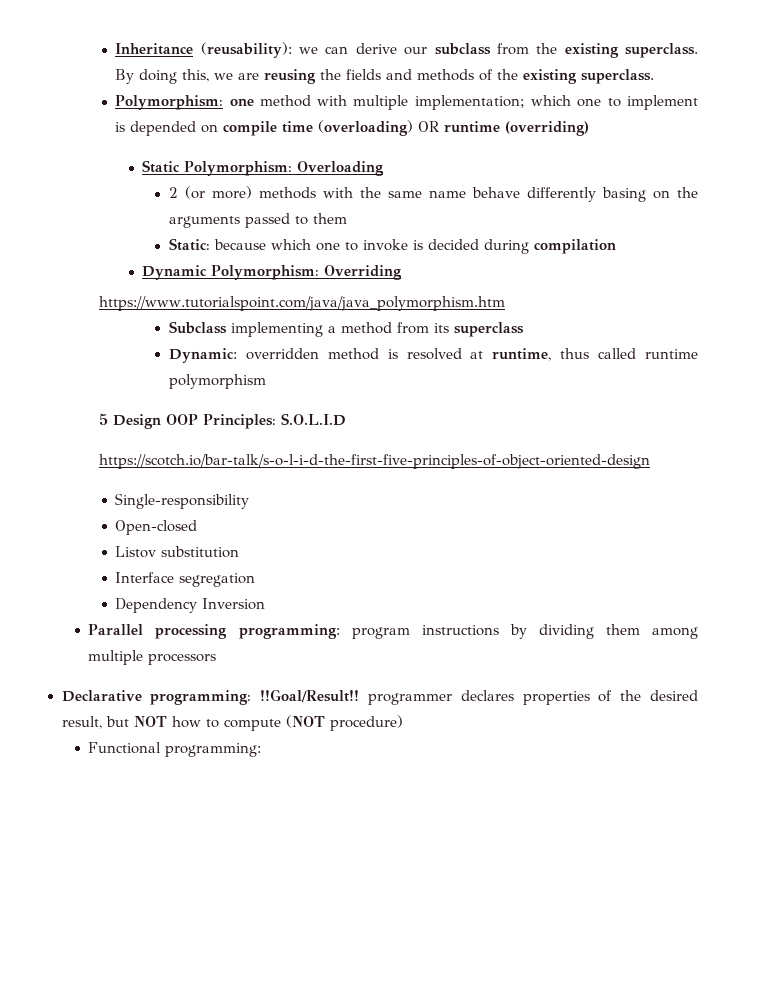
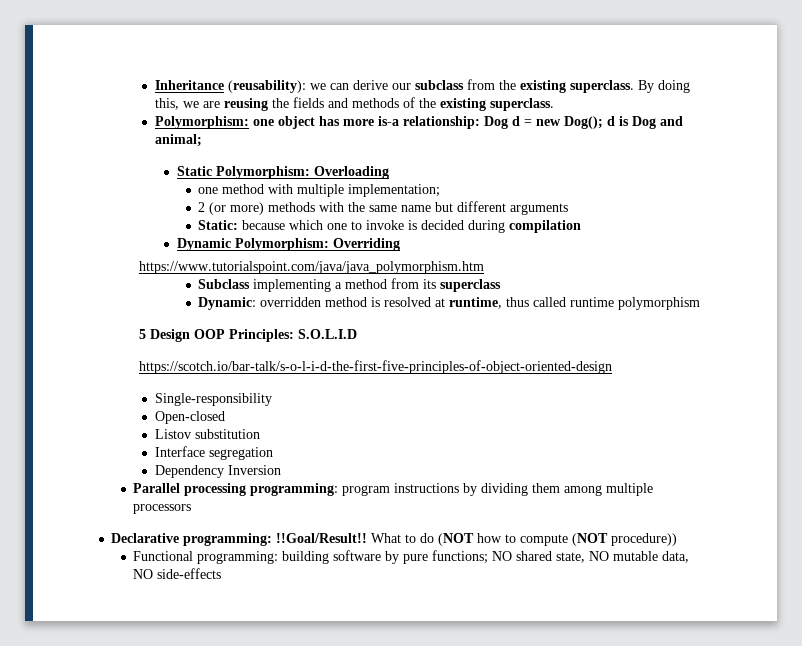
[259,95,698,110] [115,120,590,136] [142,160,385,176] method with multiple implementation; which one to implement is depended on compile time (overloading) OR runtime (overriding) // Static Polymorphism: Overloading -> [277,116,683,129] [154,134,202,147] [176,166,389,179] [198,184,441,197] object has more is-a relationship: Dog d = new Dog(); d is Dog and animal; // Static Polymorphism: Overloading // one method with multiple implementation;
[471,187,698,202] [168,213,347,228] behave differently basing on the arguments passed to them -> [435,201,569,215] but different arguments
[367,690,698,705] [61,716,167,729] programmer declares properties of the desired result, but NOT -> [371,533,475,546] What to do (NOT
[329,715,403,731] procedure) -> [611,533,678,546] procedure))
(262, 750) none -> [282,550,690,564] [133,568,222,579] building software by pure functions; NO shared state, NO mutable data, NO side-effects

